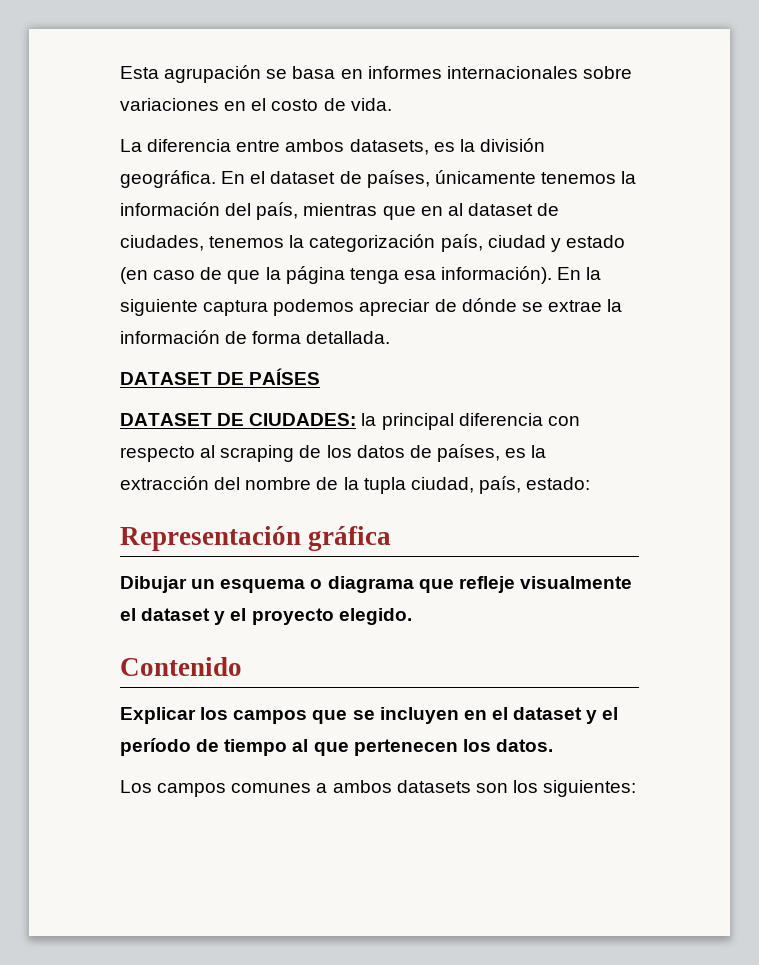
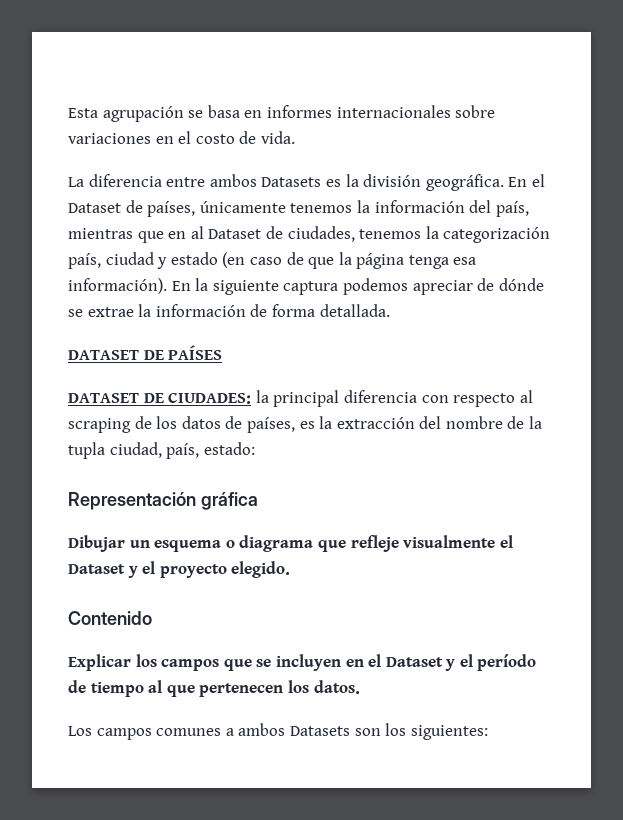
[349,139,429,155] datasets, -> [261,177,322,187] Datasets
[270,171,336,184] dataset -> [68,203,121,213] Dataset
[467,203,533,216] dataset -> [208,229,262,239] Dataset
[141,608,211,621] dataset -> [68,564,125,574] Dataset
[513,707,583,720] dataset -> [385,657,443,667] Dataset
[396,780,471,793] datasets -> [289,726,350,736] Datasets

